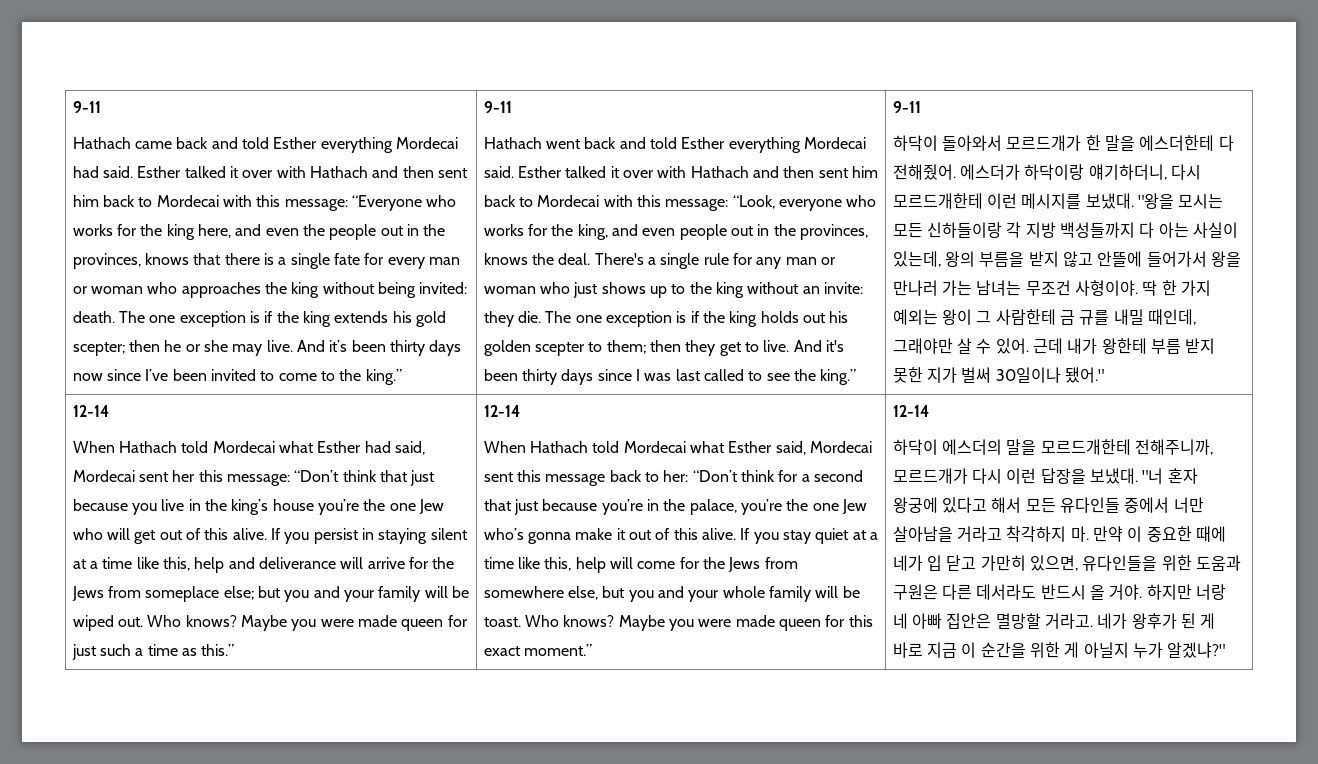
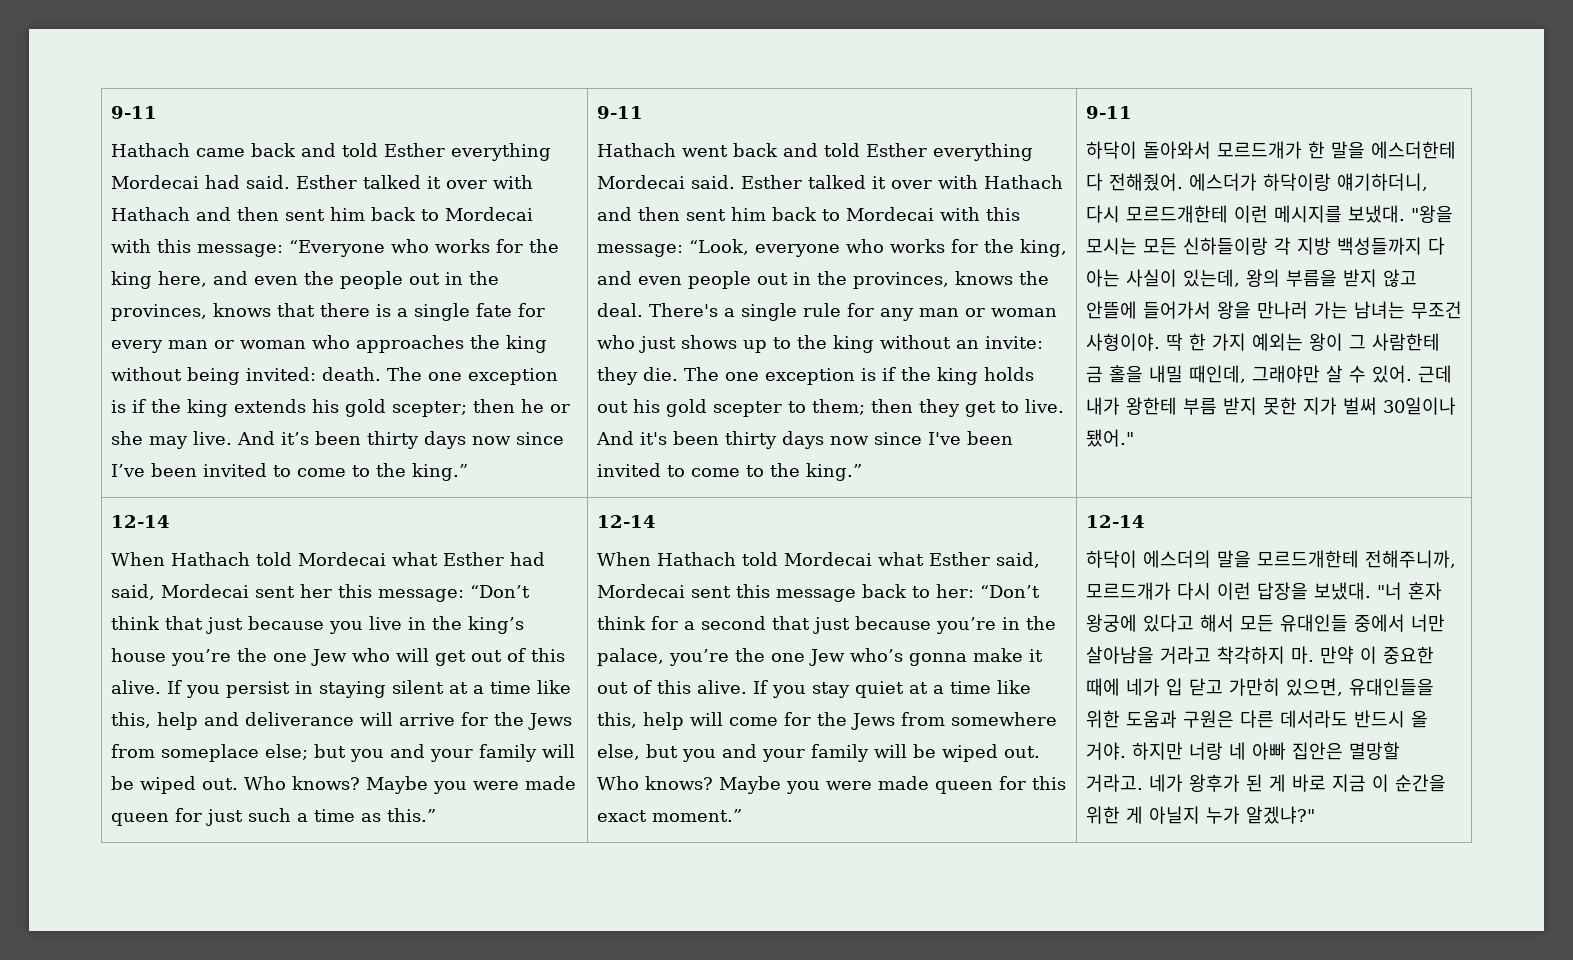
[483,340,531,356] golden -> [665,399,707,417] gold
[597,369,790,381] since I was last called to see -> [829,431,1013,445] [596,463,764,477] now since I've been invited to come to
[1079,310,1110,325] 규를 -> [1108,365,1143,383] 홀을
[722,586,860,602] [483,617,521,627] whole family will be toast. -> [810,744,1040,762] family will be wiped out.
[1060,497,1121,513] 유다인들 -> [1279,614,1348,632] 유대인들
[1082,555,1158,571] 유다인들을 -> [1348,678,1434,696] 유대인들을

